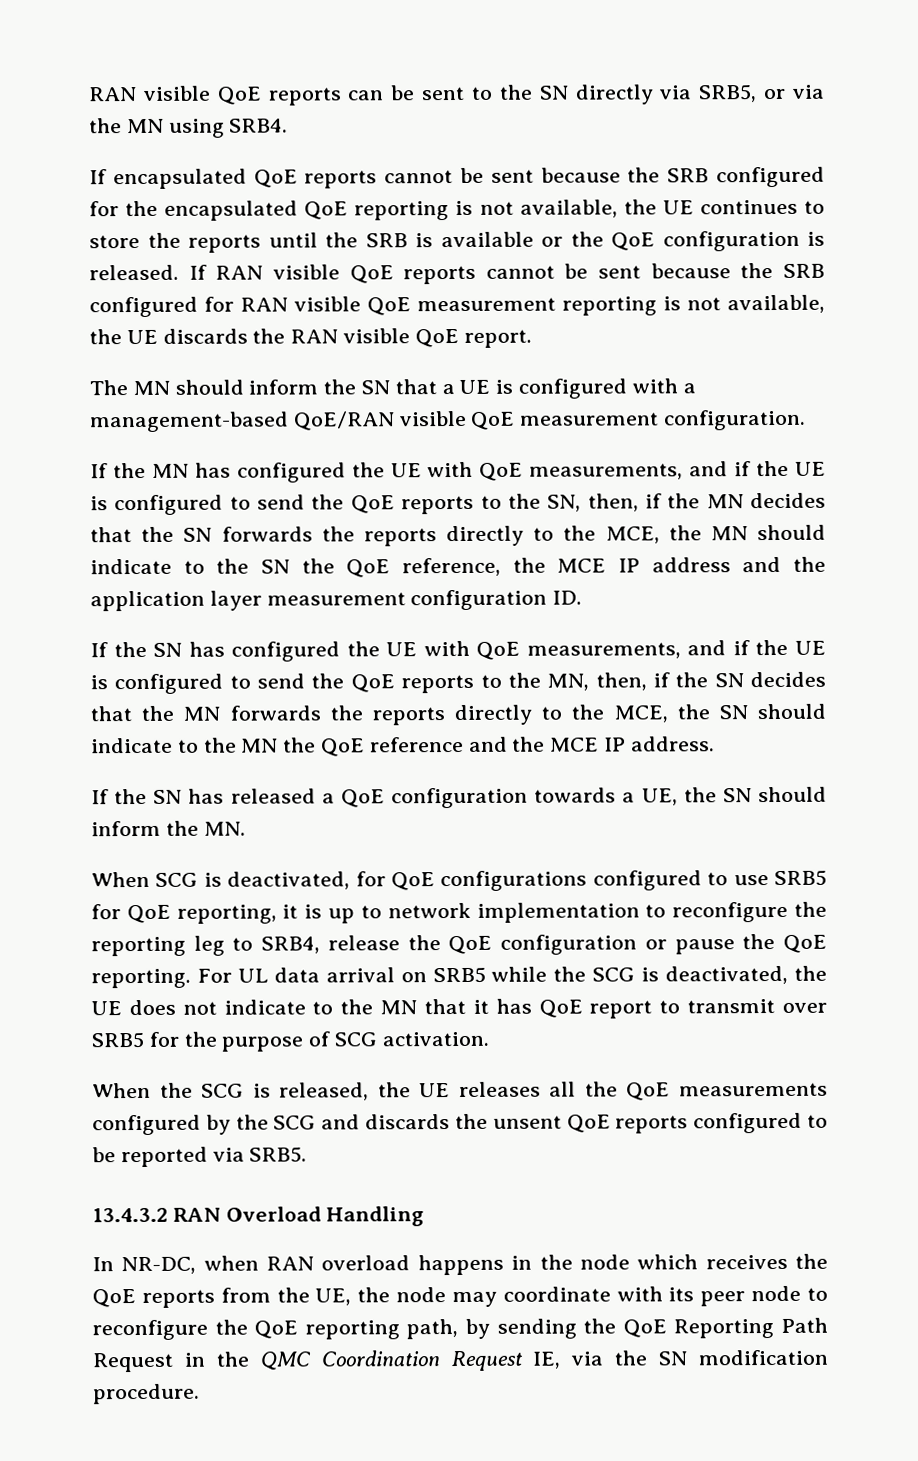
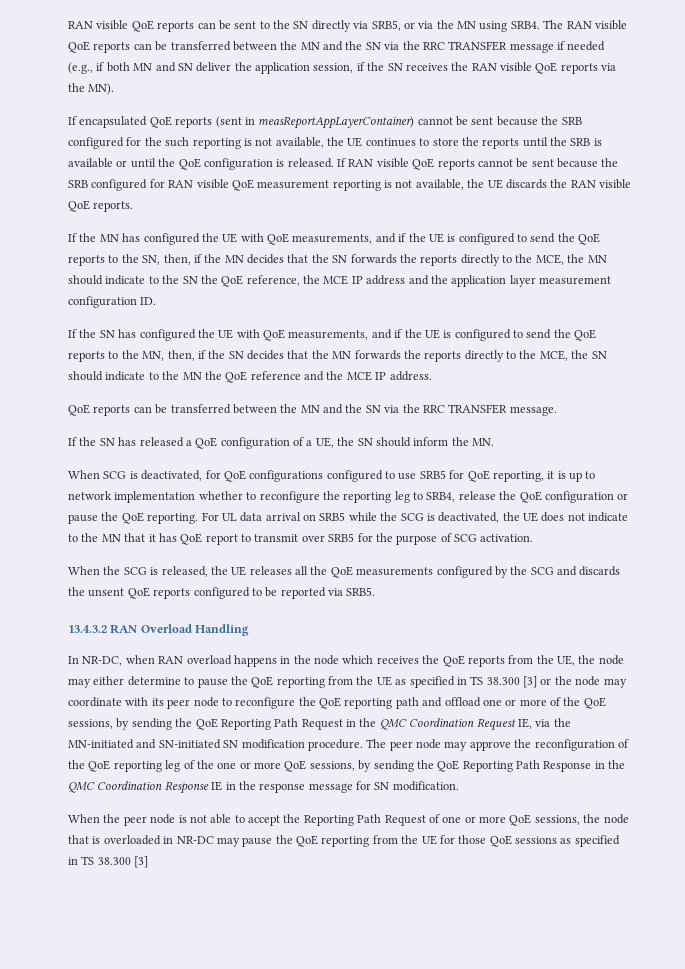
(289, 125) none -> [543,20,627,30] [68,41,606,53] [68,62,617,74] [68,83,115,95] The RAN visible QoE reports can be transferred between the MN and the SN via the RRC TRANSFER message if needed (e.g., if both MN and SN deliver the application session, if the SN receives the RAN visible QoE reports via the MN).
(378, 179) none -> [215,116,415,129] (sent in measReportAppLayerContainer)
[164,200,349,221] encapsulated QoE -> [165,137,190,147] such
(563, 241) none -> [130,158,156,168] until
[463,329,532,348] [89,378,696,399] [89,409,807,433] report. // The MN should inform the SN that a UE is configured with a management-based QoE/RAN visible QoE measurement configuration. -> [93,201,134,212] reports.
(715, 744) none -> [68,404,557,416] // QoE reports can be transferred between the MN and the SN via the RRC TRANSFER message.
[534,787,617,803] towards -> [293,437,304,446] of
(640, 912) none -> [198,491,243,500] whether
(497, 1299) none -> [93,676,627,688] either determine to pause the QoE reporting from the UE as specified in TS 38.300 [3] or the node may
[406,1319,459,1340] path, -> [395,697,606,709] [68,719,113,729] path and offload one or more of the QoE sessions,
[658,1349,828,1366] [93,1383,200,1405] SN modification procedure. -> [68,739,629,751] [68,760,626,772] [68,781,459,794] [68,814,629,826] [68,835,620,847] [68,856,149,868] MN-initiated and SN-initiated SN modification procedure. The peer node may approve the reconfiguration of the QoE reporting leg of the one or more QoE sessions, by sending the QoE Reporting Path Response in the QMC Coordination Response IE in the response message for SN modification. // When the peer node is not able to accept the Reporting Path Request of one or more QoE sessions, the node that is overloaded in NR-DC may pause the QoE reporting from the UE for those QoE sessions as specified in TS 38.300 [3]

